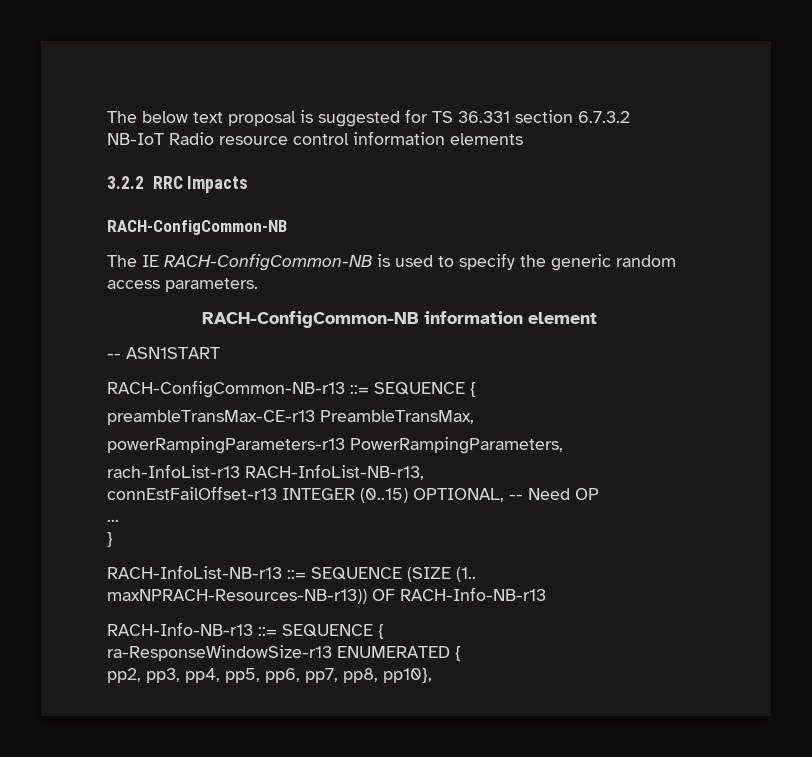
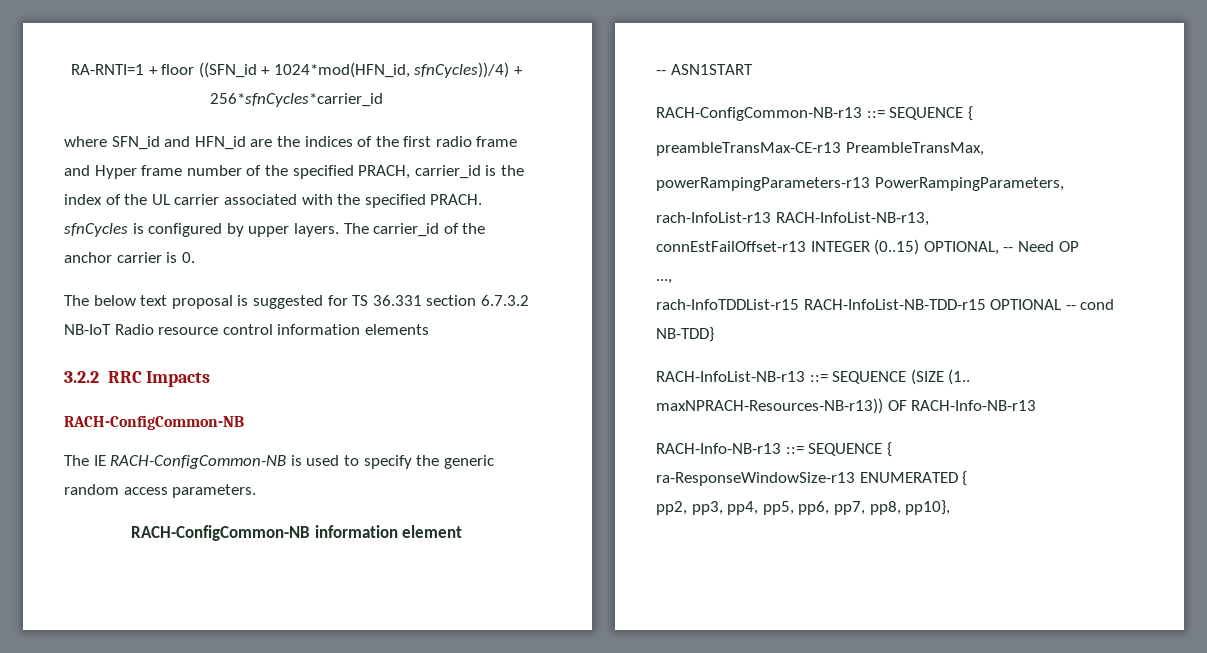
(107, 117) none -> [70,62,524,78] [210,93,383,107] [64,136,518,150] [64,165,524,179] [64,194,483,208] [64,223,486,237] [64,252,195,263] RA-RNTI=1 + floor ((SFN_id + 1024*mod(HFN_id, sfnCycles))/4) + 256*sfnCycles*carrier_id // where SFN_id and HFN_id are the indices of the first radio frame and Hyper frame number of the specified PRACH, carrier_id is the index of the UL carrier associated with the specified PRACH. sfnCycles is configured by upper layers. The carrier_id of the anchor carrier is 0. //
[107,519,119,522] [107,532,113,547] ... // } -> [656,279,672,284] [656,299,1115,310] [656,327,714,342] ..., // rach-InfoTDDList-r15 RACH-InfoList-NB-TDD-r15 OPTIONAL -- cond NB-TDD}

